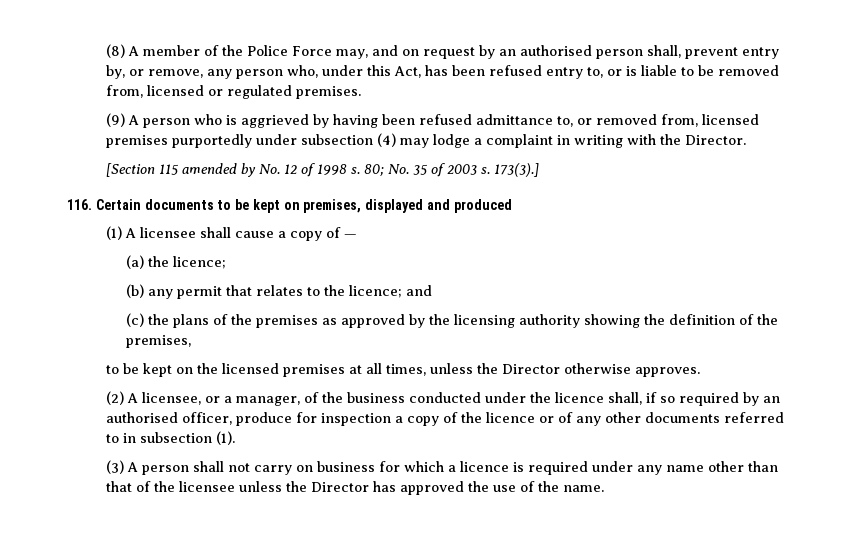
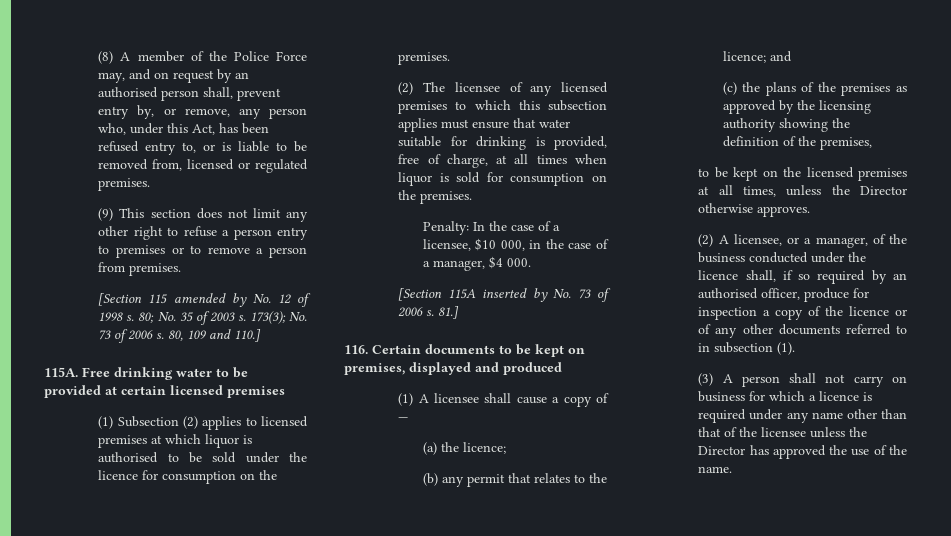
[128,114,760,128] [106,133,747,148] A person who is aggrieved by having been refused admittance to, or removed from, licensed premises purportedly under subsection (4) may lodge a complaint in writing with the Director. -> [119,208,308,222] [98,226,308,240] [98,245,307,258] [98,262,182,276] This section does not limit any other right to refuse a person entry to premises or to remove a person from premises.
[494,163,540,177] 173(3).] -> [249,311,307,324] [98,329,262,343] [44,367,248,380] [44,385,285,398] [98,416,308,430] [98,434,253,448] [98,452,307,463] [98,470,278,484] [398,52,451,65] [398,82,608,96] [398,100,607,114] [398,118,571,132] [398,136,607,150] [398,154,607,168] [398,172,607,186] [398,190,473,204] [422,221,560,235] [422,238,609,251] [422,256,531,271] [398,288,611,302] [398,306,460,319] 173(3); No. 73 of 2006 s. 80, 109 and 110.] // 115A. Free drinking water to be provided at certain licensed premises // (1) Subsection (2) applies to licensed premises at which liquor is authorised to be sold under the licence for consumption on the premises. // (2) The licensee of any licensed premises to which this subsection applies must ensure that water suitable for drinking is provided, free of charge, at all times when liquor is sold for consumption on the premises. // Penalty: In the case of a licensee, $10 000, in the case of a manager, $4 000. // [Section 115A inserted by No. 73 of 2006 s. 81.]

